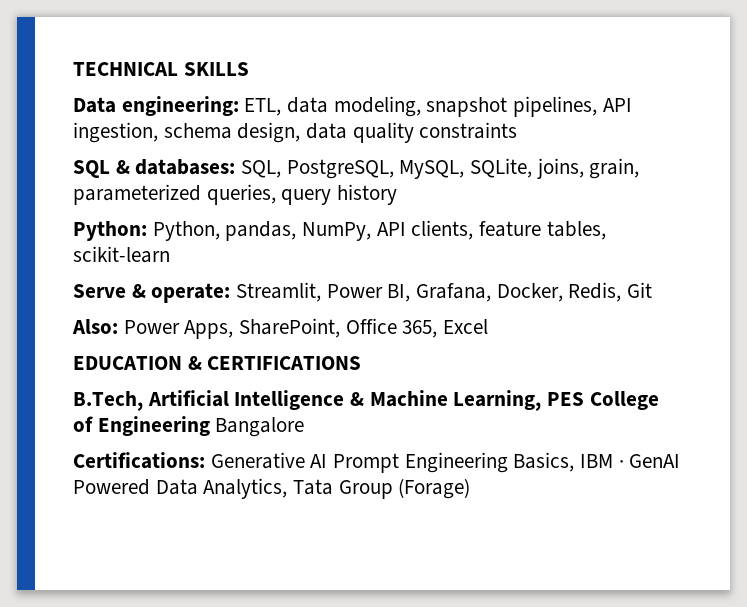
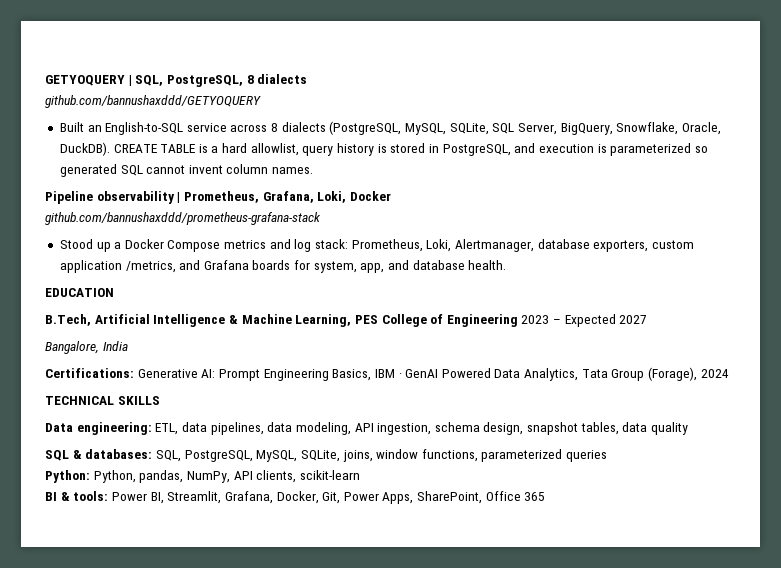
[73,62,249,76] [73,96,632,117] [73,122,518,143] [73,158,640,179] [73,184,398,205] [73,220,606,241] [73,246,170,263] [73,282,653,303] [72,318,489,339] TECHNICAL SKILLS // Data engineering: ETL, data modeling, snapshot pipelines, API ingestion, schema design, data quality constraints // SQL & databases: SQL, PostgreSQL, MySQL, SQLite, joins, grain, parameterized queries, query history // Python: Python, pandas, NumPy, API clients, feature tables, scikit-learn // Serve & operate: Streamlit, Power BI, Grafana, Docker, Redis, Git // Also: Power Apps, SharePoint, Office 365, Excel -> [45,74,308,87] [45,95,261,108] [59,121,721,135] [59,142,708,156] [59,164,314,177] [45,191,391,204] [45,212,321,225] [59,239,694,252] [59,260,507,273] GETYOQUERY | SQL, PostgreSQL, 8 dialects // github.com/bannushaxddd/GETYOQUERY // Built an English-to-SQL service across 8 dialects (PostgreSQL, MySQL, SQLite, SQL Server, BigQuery, Snowflake, Oracle, DuckDB). CREATE TABLE is a hard allowlist, query history is stored in PostgreSQL, and execution is parameterized so generated SQL cannot invent column names. // Pipeline observability | Prometheus, Grafana, Loki, Docker // github.com/bannushaxddd/prometheus-grafana-stack // Stood up a Docker Compose metrics and log stack: Prometheus, Loki, Alertmanager, database exporters, custom application /metrics, and Grafana boards for system, app, and database health.
[187,356,362,370] & CERTIFICATIONS -> (114, 292) none
[215,417,305,437] Bangalore -> [521,314,648,327] [45,341,128,354] 2023 – Expected 2027 // Bangalore, India
[310,454,328,468] AI -> [201,369,216,378] AI:
[398,478,471,499] (Forage) -> [648,367,729,381] [45,396,160,405] [45,422,689,435] [45,449,608,462] [45,470,360,483] [45,491,546,504] (Forage), 2024 // TECHNICAL SKILLS // Data engineering: ETL, data pipelines, data modeling, API ingestion, schema design, snapshot tables, data quality // SQL & databases: SQL, PostgreSQL, MySQL, SQLite, joins, window functions, parameterized queries // Python: Python, pandas, NumPy, API clients, scikit-learn // BI & tools: Power BI, Streamlit, Grafana, Docker, Git, Power Apps, SharePoint, Office 365

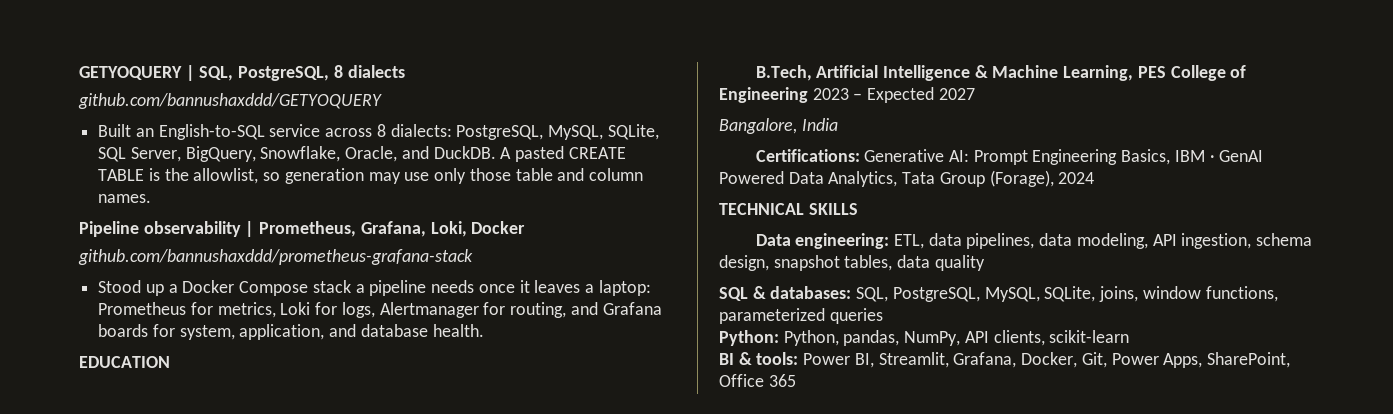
[281,121,402,135] dialects (PostgreSQL, -> [390,124,544,140] dialects: PostgreSQL,
[59,142,708,156] [59,164,223,177] DuckDB). CREATE TABLE is a hard allowlist, query history is stored in PostgreSQL, and execution is parameterized so generated SQL cannot invent -> [401,146,626,162] [98,168,585,184] and DuckDB. A pasted CREATE TABLE is the allowlist, so generation may use only those table and
[224,239,694,252] [59,260,176,273] metrics and log stack: Prometheus, Loki, Alertmanager, database exporters, custom application /metrics, -> [312,280,651,296] [98,302,567,318] stack a pipeline needs once it leaves a laptop: Prometheus for metrics, Loki for logs, Alertmanager for routing,
[360,263,385,273] app, -> [239,324,325,340] application,

